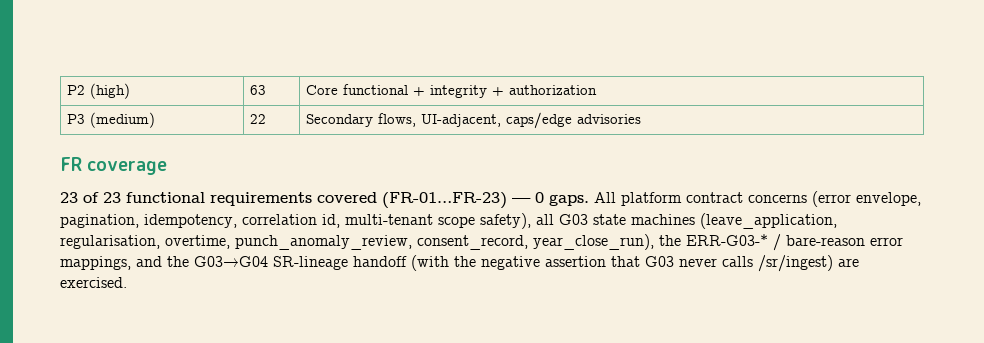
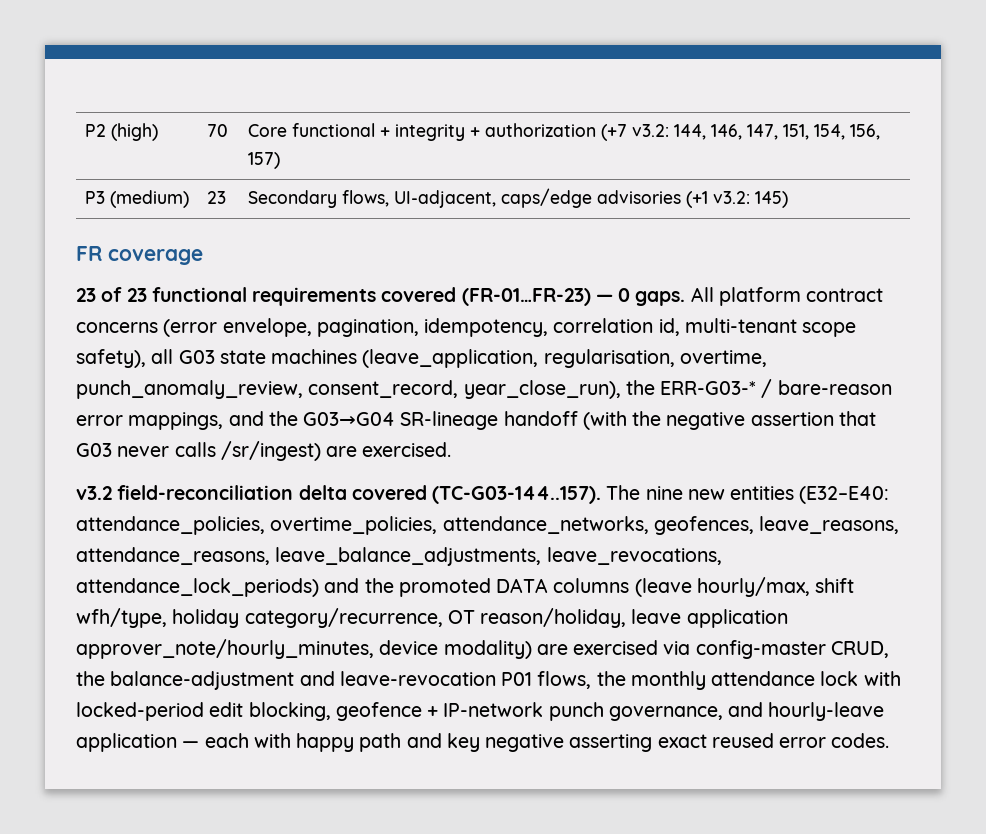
[250,85,267,95] 63 -> [207,124,229,137] 70
(598, 90) none -> [601,124,881,141] [248,152,281,169] (+7 v3.2: 144, 146, 147, 151, 154, 156, 157)
[250,114,267,124] 22 -> [207,191,227,204] 23
(642, 119) none -> [686,191,789,208] (+1 v3.2: 145)
(127, 282) none -> [76,485,890,504] [76,516,900,535] [76,547,722,566] [76,577,855,597] [76,608,788,628] [76,639,889,659] [76,671,901,690] [76,702,885,721] [76,733,890,752] // v3.2 field-reconciliation delta covered (TC-G03-144..157). The nine new entities (E32–E40: attendance_policies, overtime_policies, attendance_networks, geofences, leave_reasons, attendance_reasons, leave_balance_adjustments, leave_revocations, attendance_lock_periods) and the promoted DATA columns (leave hourly/max, shift wfh/type, holiday category/recurrence, OT reason/holiday, leave application approver_note/hourly_minutes, device modality) are exercised via config-master CRUD, the balance-adjustment and leave-revocation P01 flows, the monthly attendance lock with locked-period edit blocking, geofence + IP-network punch governance, and hourly-leave application — each with happy path and key negative asserting exact reused error codes.

